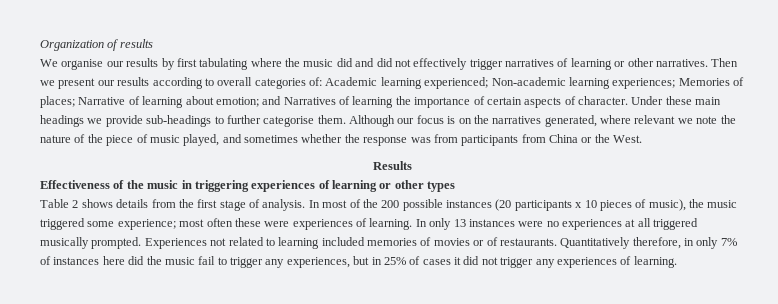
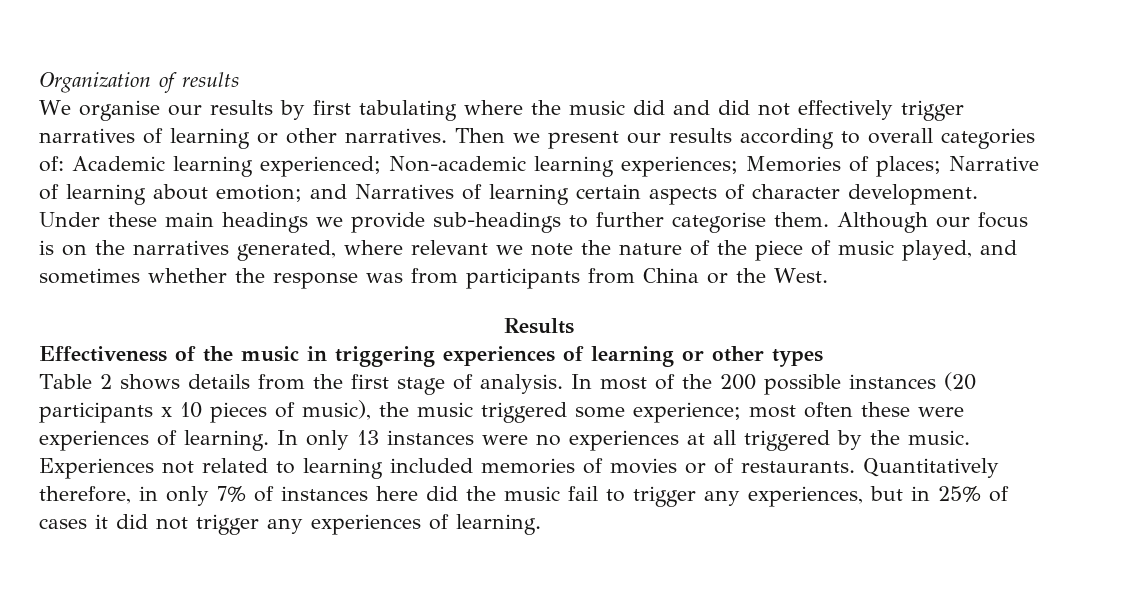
[395,96,485,108] the importance of -> (569, 194) none
[578,96,628,105] character. -> [752,184,978,205] character development.
[40,237,142,249] musically prompted. -> [837,430,970,450] by the music.

